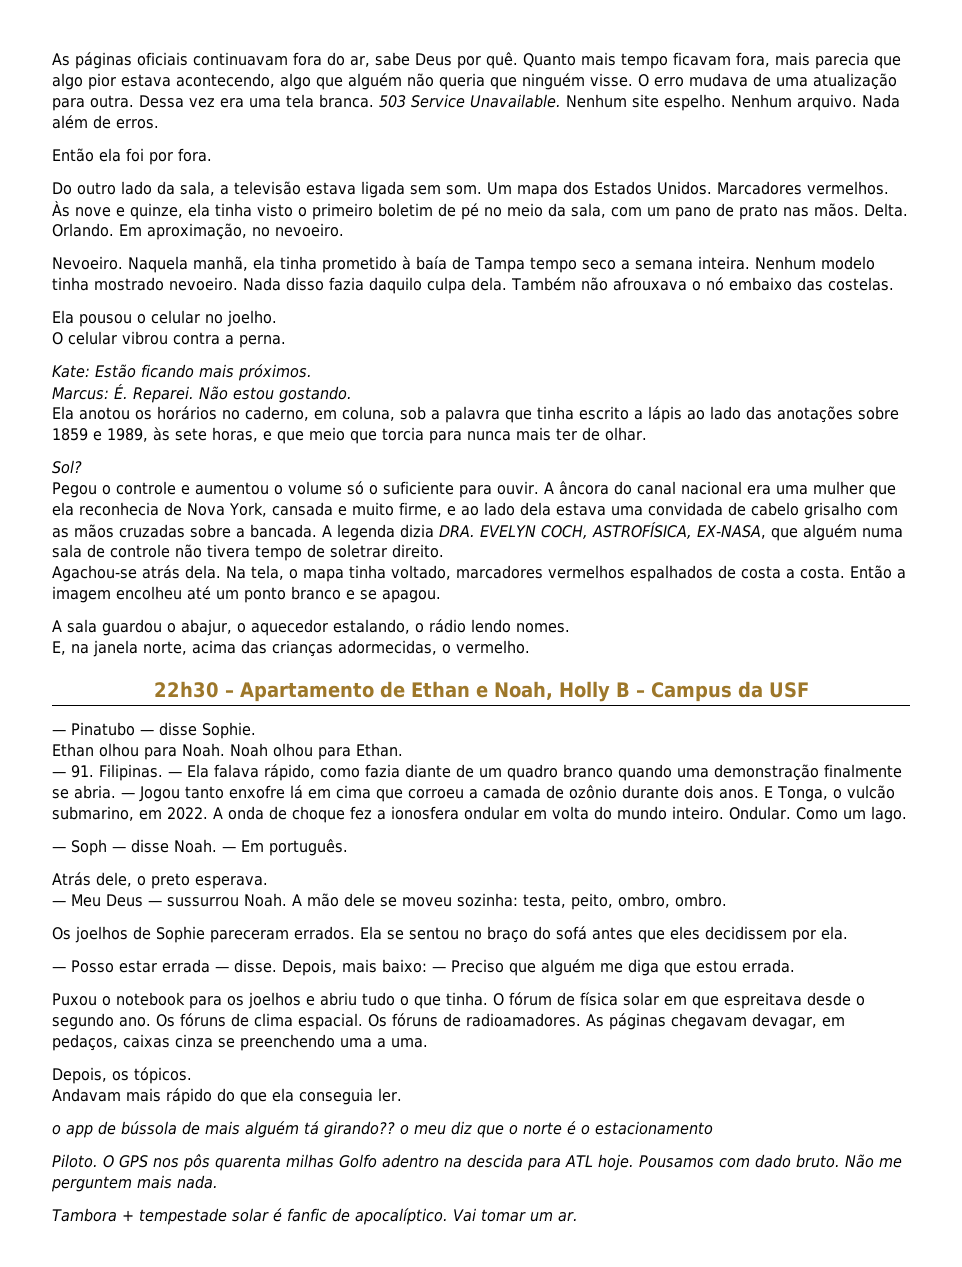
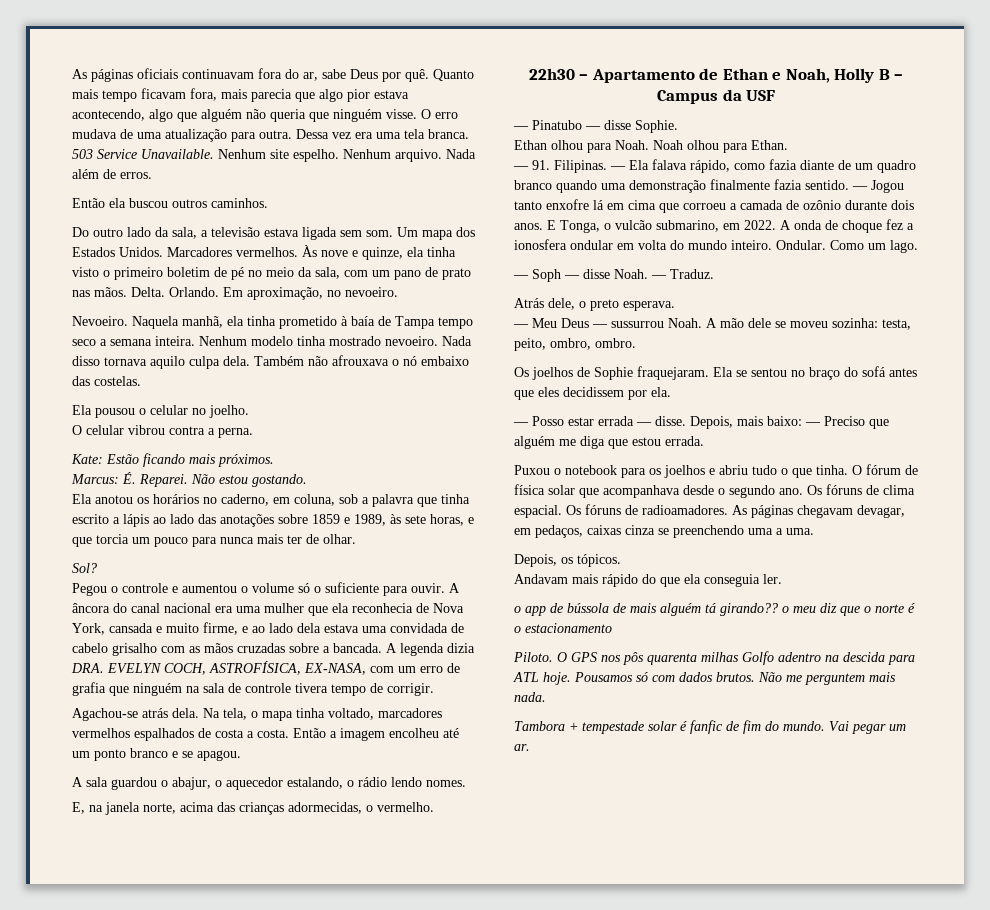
[126,148,212,165] foi por fora. -> [129,198,268,208] buscou outros caminhos.
[329,277,422,294] fazia daquilo -> [104,356,185,369] tornava aquilo
[309,427,424,444] meio que torcia -> [96,534,188,547] torcia um pouco
[770,524,903,541] que alguém numa -> [370,663,460,673] [72,682,200,696] com um erro de grafia que ninguém na
[175,544,202,558] não -> (291, 688) none
[330,544,444,558] soletrar direito. -> [387,683,434,696] corrigir.
[52,785,116,799] se abria. -> [774,179,849,190] fazia sentido.
[241,839,348,856] Em português. -> [670,269,714,279] Traduz.
[210,926,355,943] pareceram errados. -> [637,366,709,380] fraquejaram.
[664,992,802,1009] em que espreitava -> [579,485,680,498] que acompanhava
[718,1154,840,1168] com dado bruto. -> [636,672,755,682] só com dados brutos.
[354,1208,526,1225] apocalíptico. Vai tomar -> [743,720,886,734] fim do mundo. Vai pegar

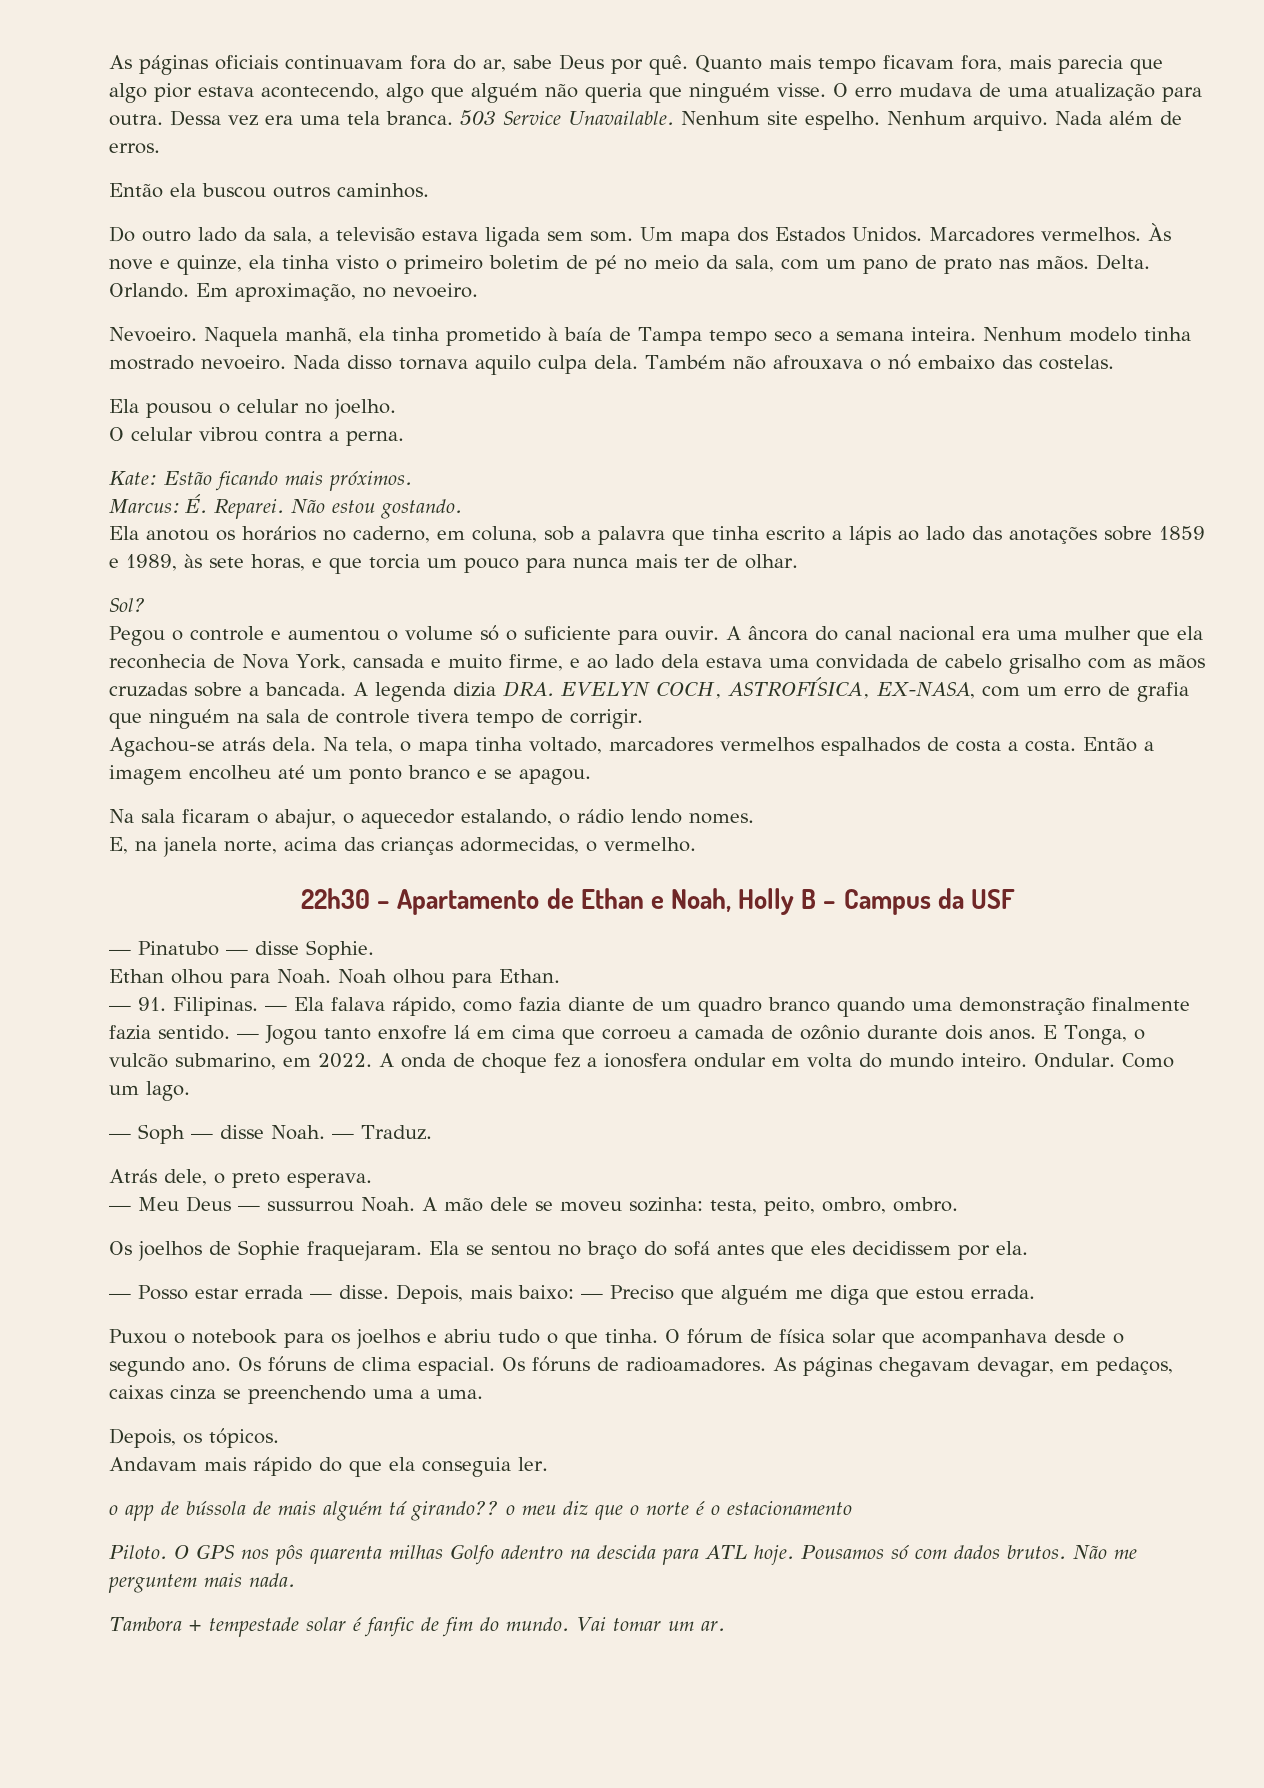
[72,777,157,790] A sala guardou -> [109,809,250,823] Na sala ficaram
[852,724,886,734] pegar -> [612,1618,661,1631] tomar

